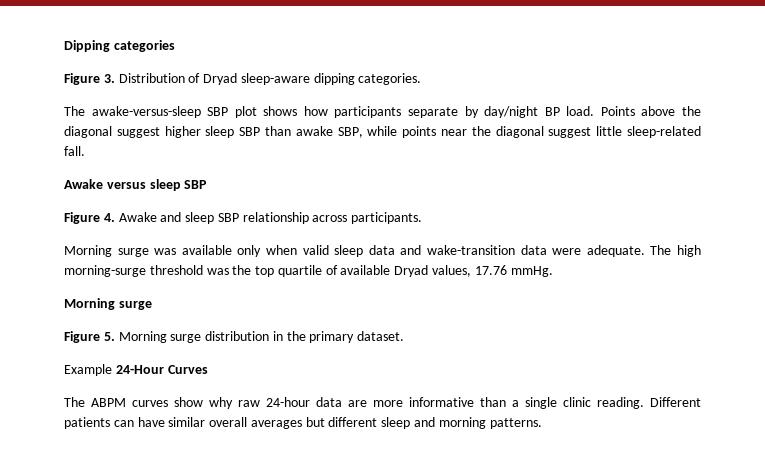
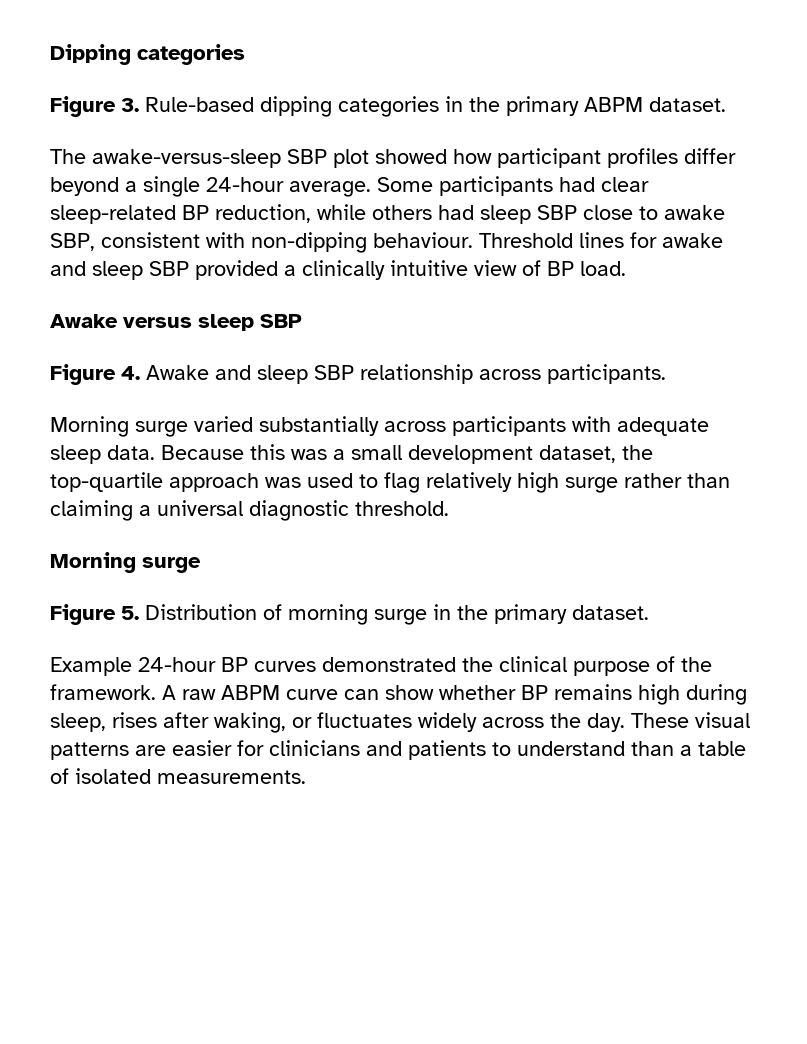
[118,73,422,85] [64,106,701,118] [64,126,701,138] [64,146,85,156] Distribution of Dryad sleep-aware dipping categories. // The awake-versus-sleep SBP plot shows how participants separate by day/night BP load. Points above the diagonal suggest higher sleep SBP than awake SBP, while points near the diagonal suggest little sleep-related fall. -> [145,96,726,117] [50,148,736,168] [50,176,649,197] [50,204,725,224] [50,232,723,253] [50,260,626,280] Rule-based dipping categories in the primary ABPM dataset. // The awake-versus-sleep SBP plot showed how participant profiles differ beyond a single 24-hour average. Some participants had clear sleep-related BP reduction, while others had sleep SBP close to awake SBP, consistent with non-dipping behaviour. Threshold lines for awake and sleep SBP provided a clinically intuitive view of BP load.
[154,245,702,257] [64,265,553,277] was available only when valid sleep data and wake-transition data were adequate. The high morning-surge threshold was the top quartile of available Dryad values, 17.76 mmHg. -> [194,416,709,436] [50,444,653,464] [50,472,730,493] [50,500,449,521] varied substantially across participants with adequate sleep data. Because this was a small development dataset, the top-quartile approach was used to flag relatively high surge rather than claiming a universal diagnostic threshold.
[118,331,270,343] Morning surge distribution -> [145,604,427,625] Distribution of morning surge
[115,365,208,374] [64,397,701,409] [64,417,542,429] 24-Hour Curves // The ABPM curves show why raw 24-hour data are more informative than a single clinic reading. Different patients can have similar overall averages but different sleep and morning patterns. -> [138,656,712,676] [50,684,747,705] [50,712,750,733] [50,740,746,760] [50,768,306,784] 24-hour BP curves demonstrated the clinical purpose of the framework. A raw ABPM curve can show whether BP remains high during sleep, rises after waking, or fluctuates widely across the day. These visual patterns are easier for clinicians and patients to understand than a table of isolated measurements.

